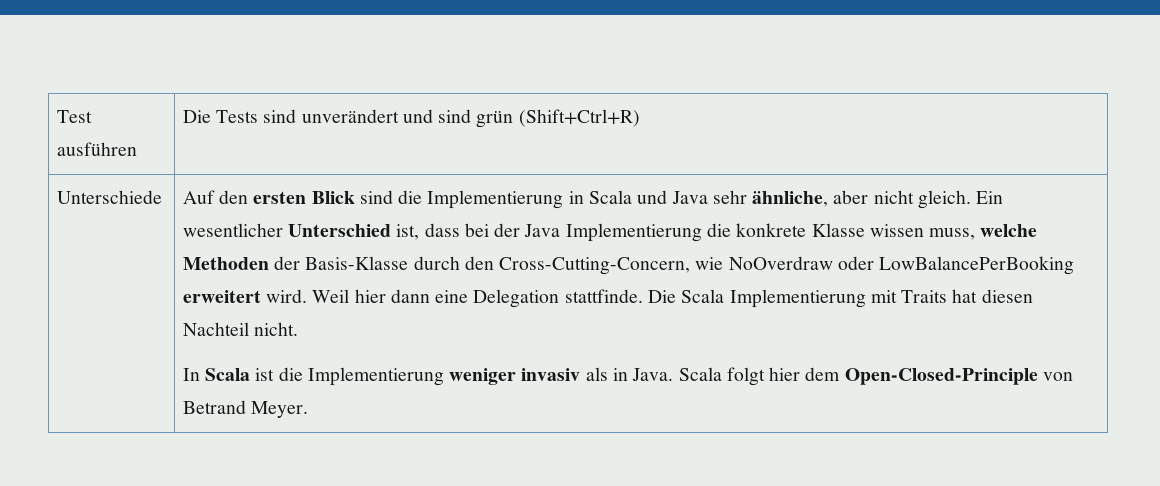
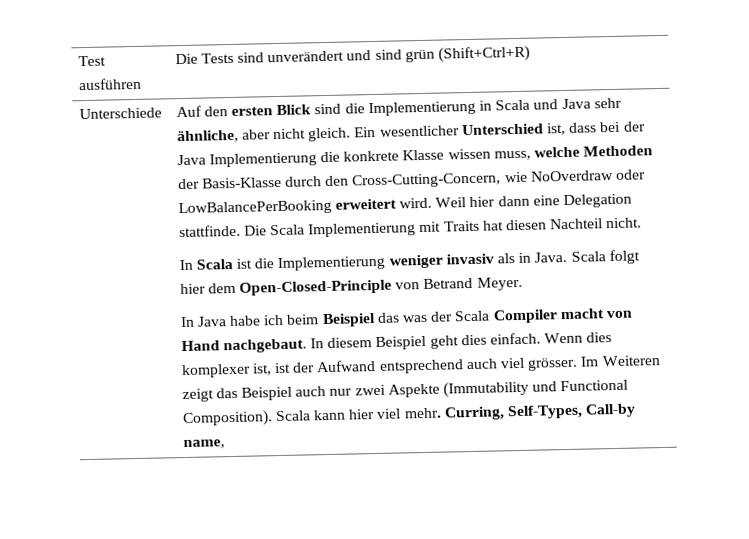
(309, 409) none -> [179,308,633,328] [180,332,613,354] [180,355,661,379] [181,379,629,403] [181,403,637,428] [182,439,225,450] // In Java habe ich beim Beispiel das was der Scala Compiler macht von Hand nachgebaut. In diesem Beispiel geht dies einfach. Wenn dies komplexer ist, ist der Aufwand entsprechend auch viel grösser. Im Weiteren zeigt das Beispiel auch nur zwei Aspekte (Immutability und Functional Composition). Scala kann hier viel mehr. Curring, Self-Types, Call-by name,

